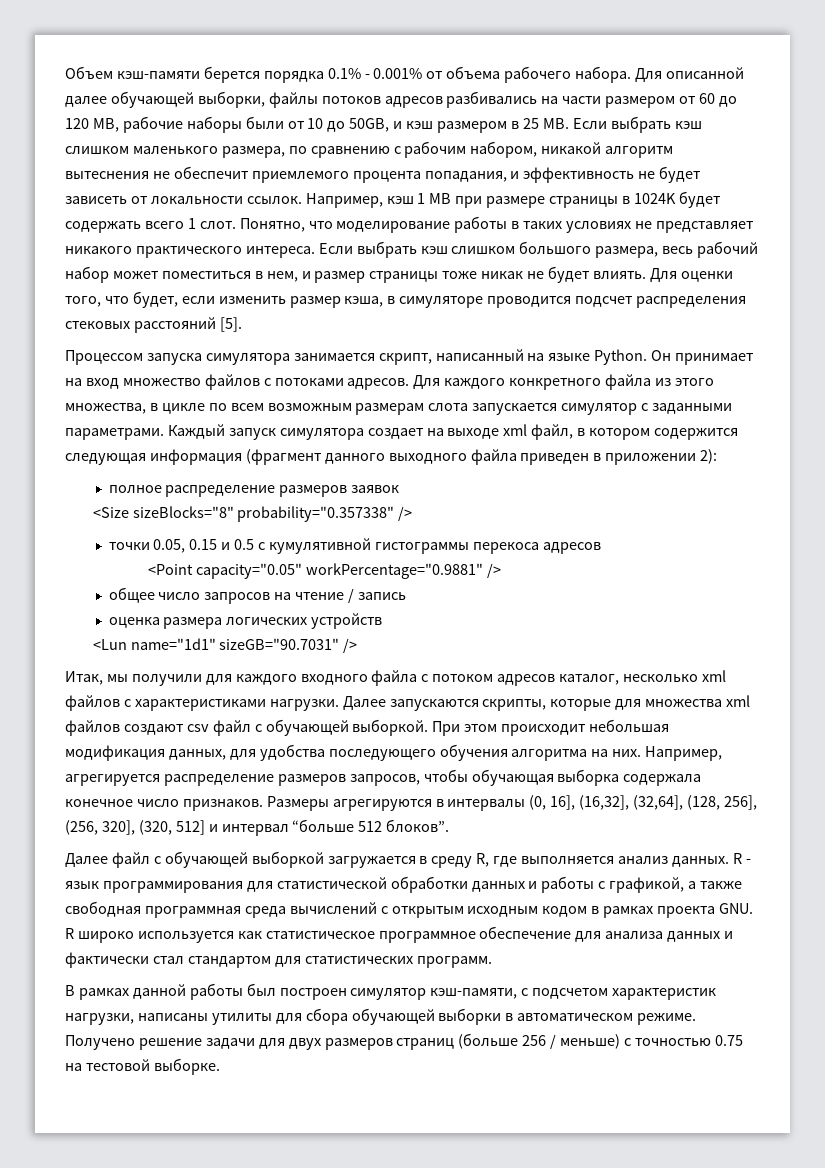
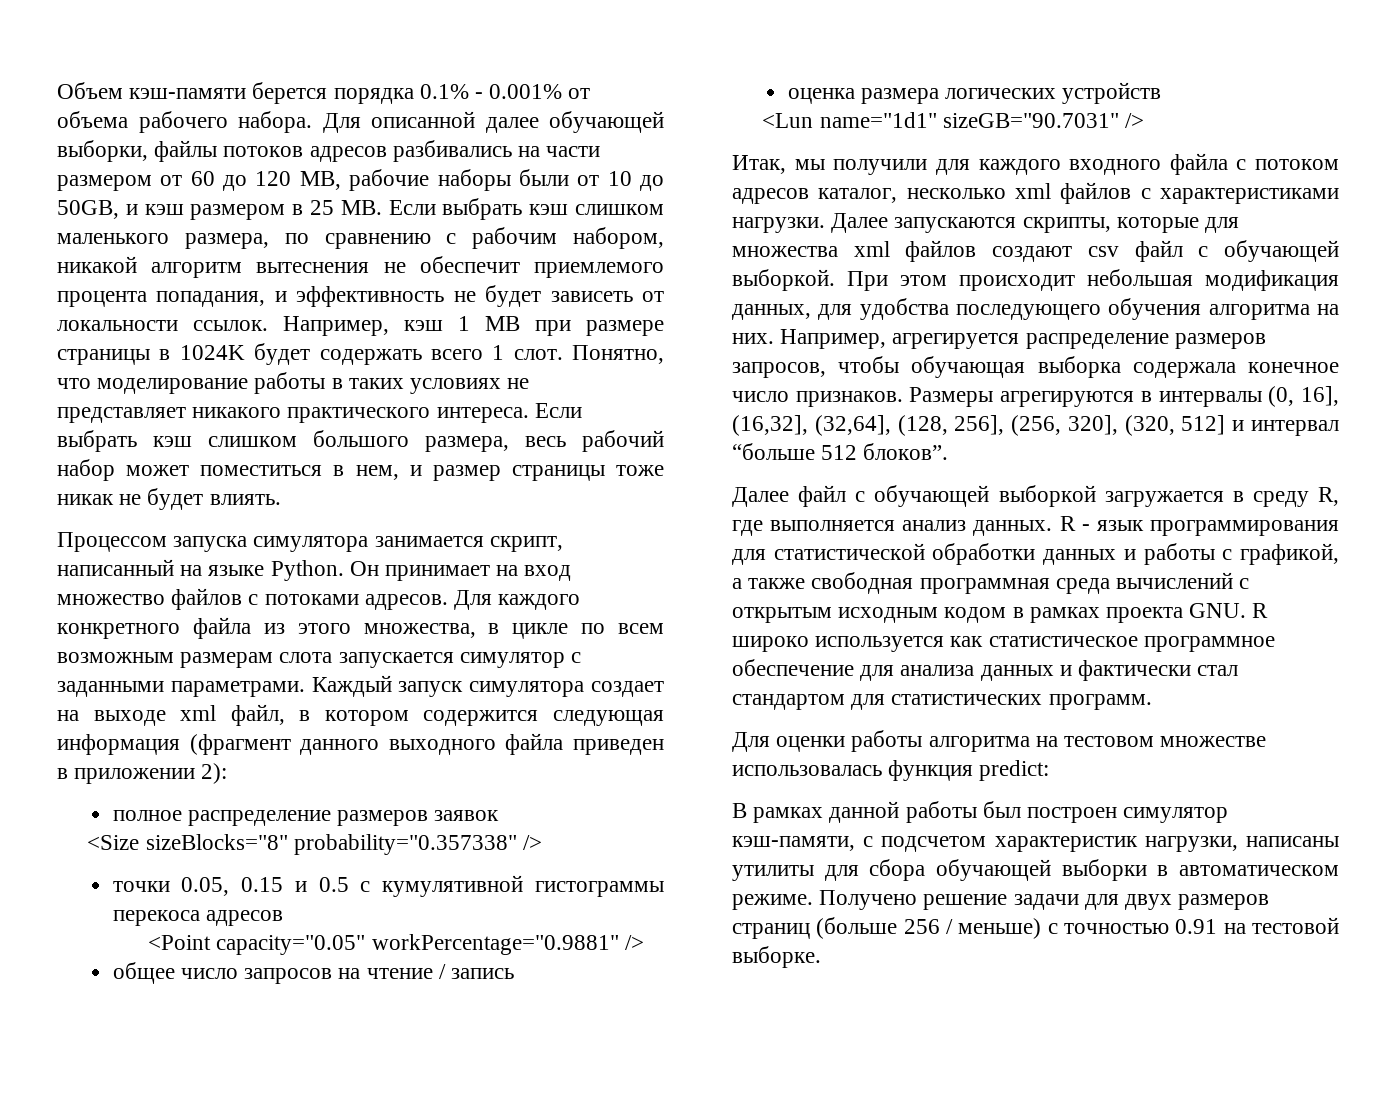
[649,268,733,283] [65,291,747,308] [65,317,242,333] Для оценки того, что будет, если изменить размер кэша, в симуляторе проводится подсчет распределения стековых расстояний [5]. -> (281, 499) none
(492, 962) none -> [732,730,1267,752] [732,760,1050,781] // Для оценки работы алгоритма на тестовом множестве использовалась функция predict:
[714,1035,743,1046] 0.75 -> [1175,919,1218,934] 0.91

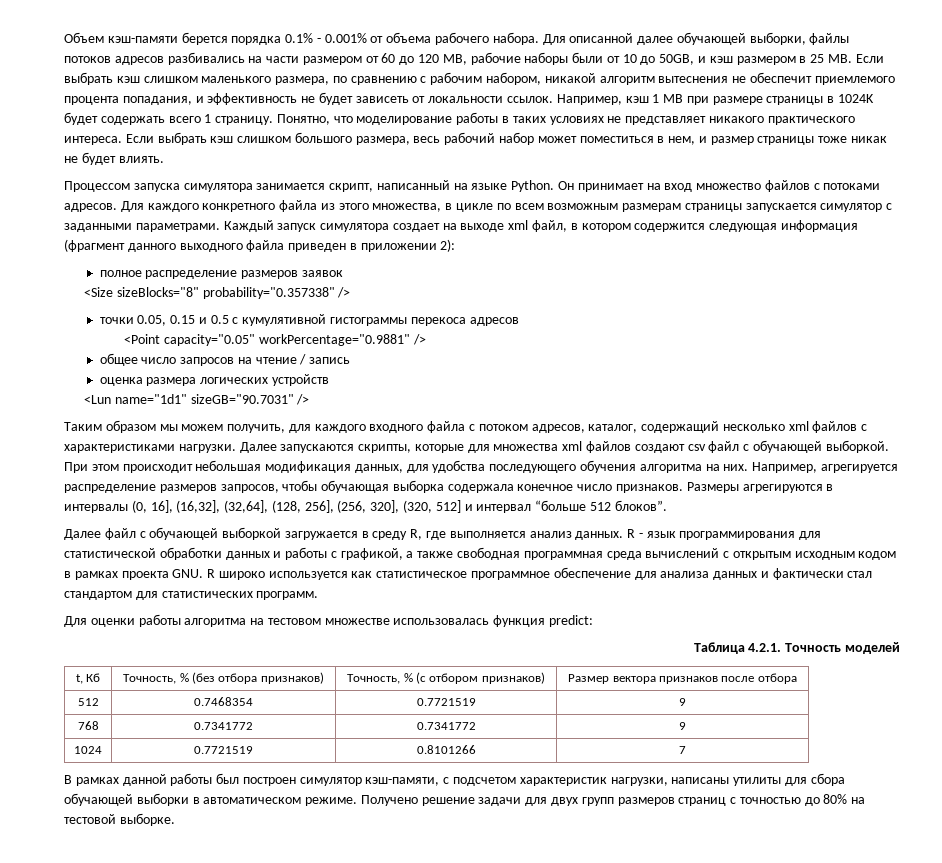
[513,349,563,360] слот. -> [215,116,274,125] страницу.
[279,652,333,663] слота -> [684,203,742,212] страницы
[732,155,928,175] Итак, мы получили -> [64,420,286,433] Таким образом мы можем получить,
[732,188,898,204] адресов каталог, -> [531,421,720,433] адресов, каталог, содержащий
(1050, 770) none -> [693,642,900,654] [75,673,101,684] [123,672,324,684] [347,672,545,684] [568,673,797,684] [77,698,99,706] [194,697,253,706] [416,698,476,706] [679,698,686,706] [77,721,99,730] [194,722,253,730] [416,722,476,730] [679,722,686,730] [74,746,102,754] [194,746,253,754] [416,745,476,754] [679,746,686,754] // Таблица 4.2.1. Точность моделей // t, Кб | Точность, % (без отбора признаков) | Точность, % (с отбором признаков) | Размер вектора признаков после отбора // 512 | 0.7468354 | 0.7721519 | 9 // 768 | 0.7341772 | 0.7341772 | 9 // 1024 | 0.7721519 | 0.8101266 | 7
(1173, 902) none -> [581,797,614,806] групп
[816,917,1218,939] (больше 256 / меньше) с точностью 0.91 -> [730,794,848,806] с точностью до 80%

